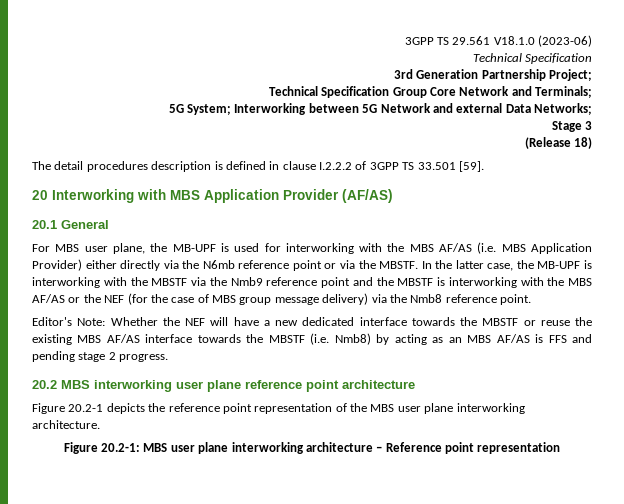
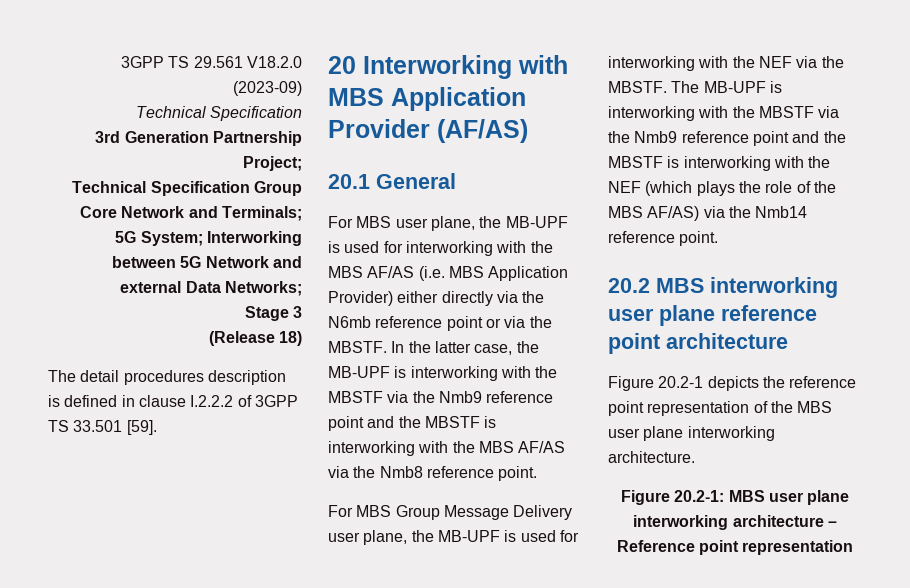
[493,35,592,47] V18.1.0 (2023-06) -> [246,56,302,68] [233,81,302,96] V18.2.0 (2023-09)
[68,293,369,305] or the NEF (for the case of MBS group message delivery) -> (566, 447) none
[32,317,592,326] [32,333,593,345] [32,351,169,362] Editor's Note: Whether the NEF will have a new dedicated interface towards the MBSTF or reuse the existing MBS AF/AS interface towards the MBSTF (i.e. Nmb8) by acting as an MBS AF/AS is FFS and pending stage 2 progress. -> [328,505,573,520] [328,530,579,545] [608,56,844,71] [608,81,782,93] [608,106,840,121] [608,131,846,146] [608,156,831,171] [608,181,836,196] [608,206,808,221] [608,231,719,246] For MBS Group Message Delivery user plane, the MB-UPF is used for interworking with the NEF via the MBSTF. The MB-UPF is interworking with the MBSTF via the Nmb9 reference point and the MBSTF is interworking with the NEF (which plays the role of the MBS AF/AS) via the Nmb14 reference point.

